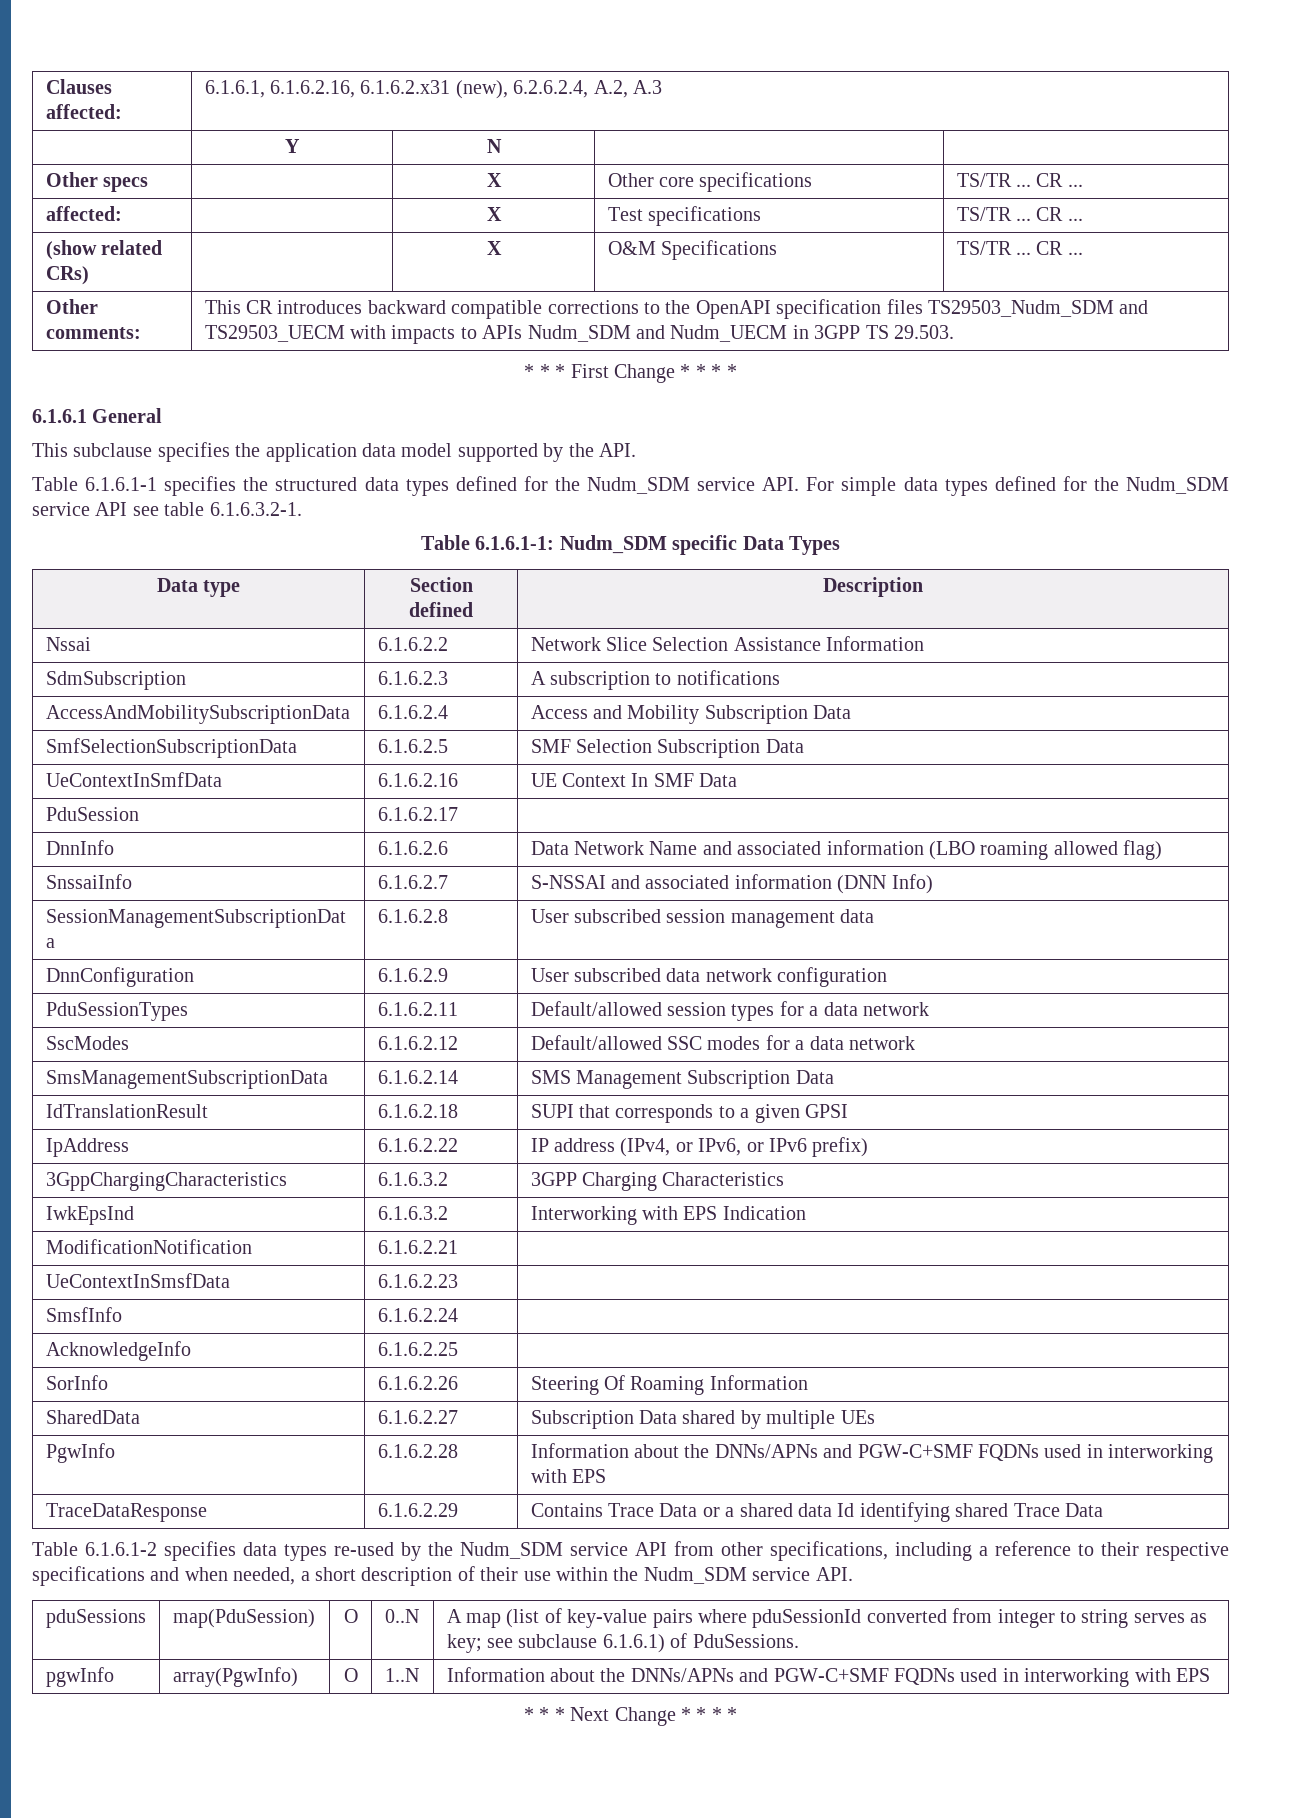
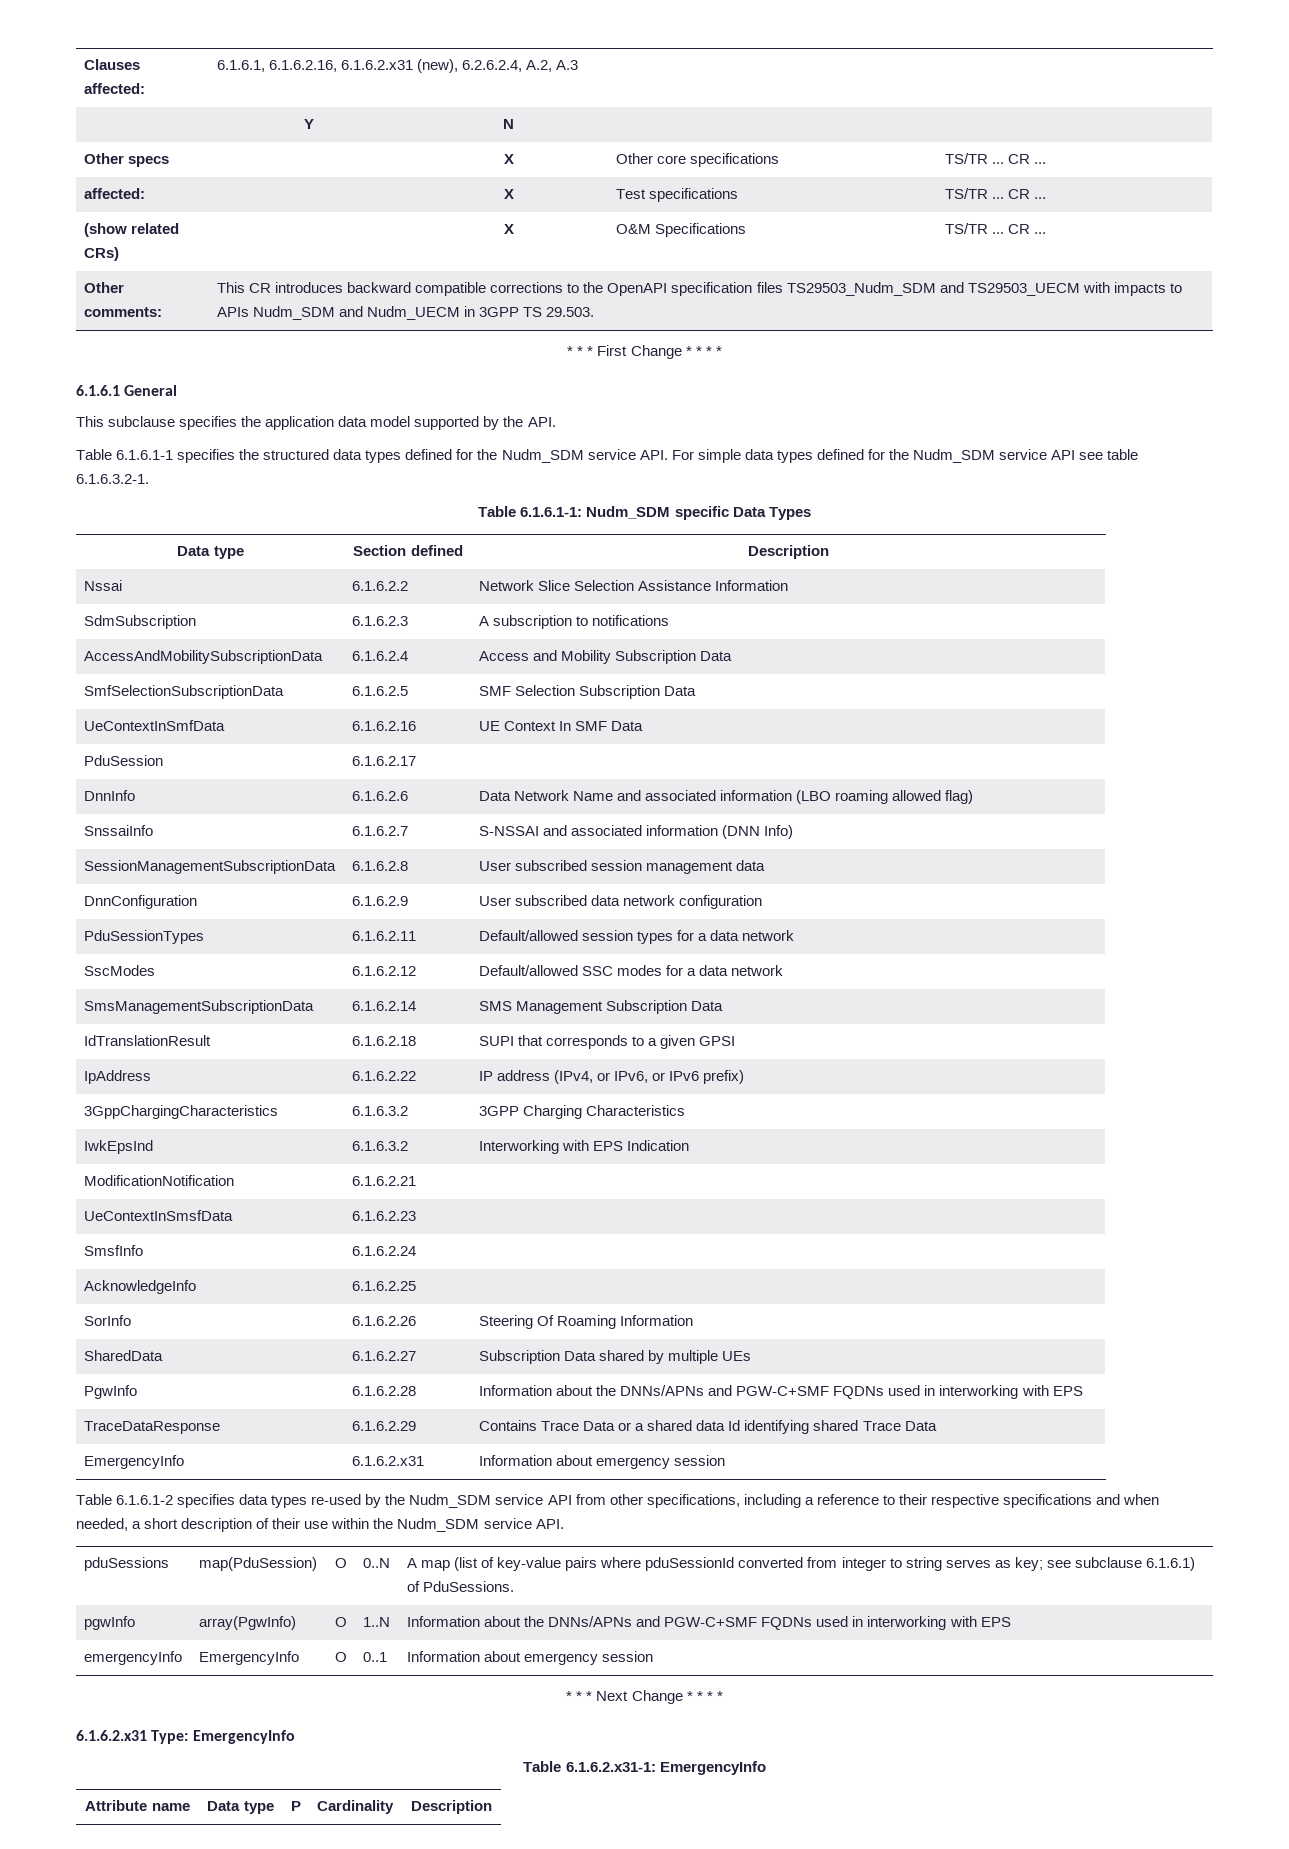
(1103, 1510) none -> [84,1455,185,1469] [352,1456,425,1466] [479,1455,726,1469] // EmergencyInfo | 6.1.6.2.x31 | Information about emergency session
(1210, 1675) none -> [84,1651,183,1665] [199,1651,300,1665] [335,1652,347,1662] [363,1652,388,1662] [407,1651,654,1665] // emergencyInfo | EmergencyInfo | O | 0..1 | Information about emergency session
(738, 1714) none -> [76,1730,295,1744] [523,1761,766,1775] [85,1800,190,1811] [207,1801,274,1814] [291,1801,301,1811] [317,1800,395,1814] [411,1800,492,1814] // 6.1.6.2.x31 Type: EmergencyInfo // Table 6.1.6.2.x31-1: EmergencyInfo // Attribute name | Data type | P | Cardinality | Description

